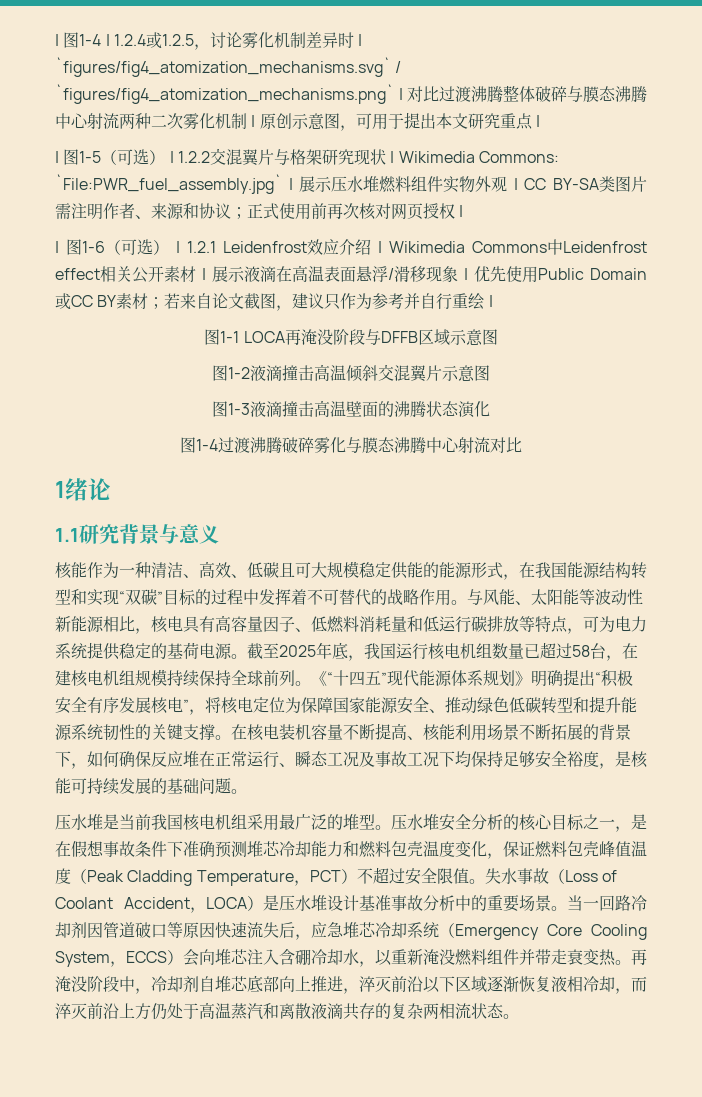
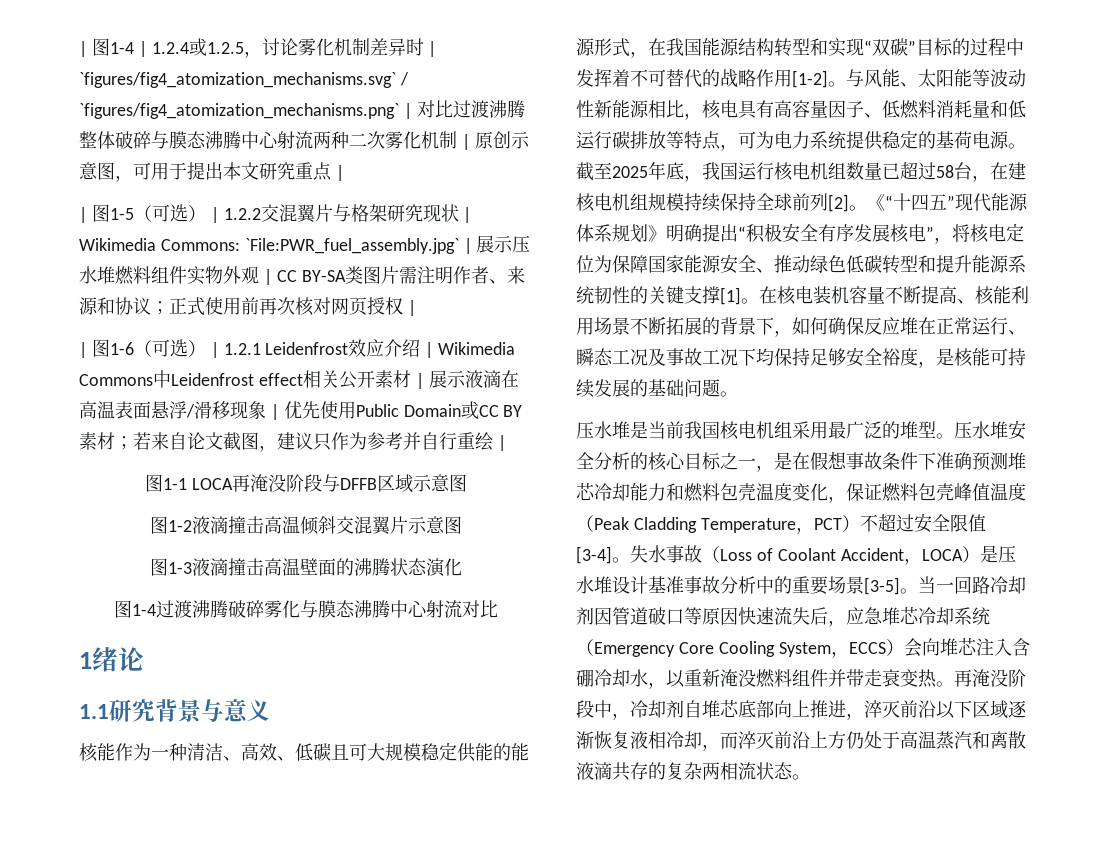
(451, 597) none -> [792,70,828,88] [1-2]
(295, 678) none -> [828,194,849,212] [2]
(215, 732) none -> [720,287,741,305] [1]
(469, 876) none -> [576,546,612,564] [3-4]
(551, 903) none -> [864,577,900,595] [3-5]

